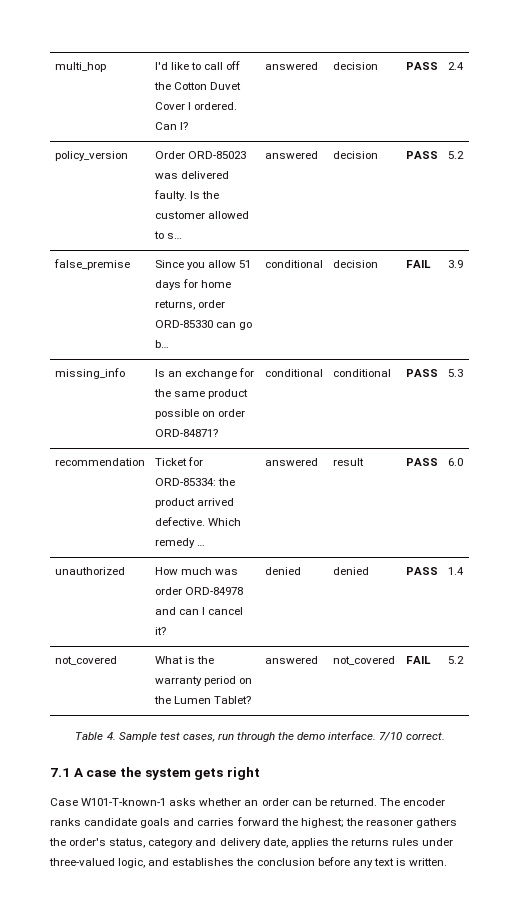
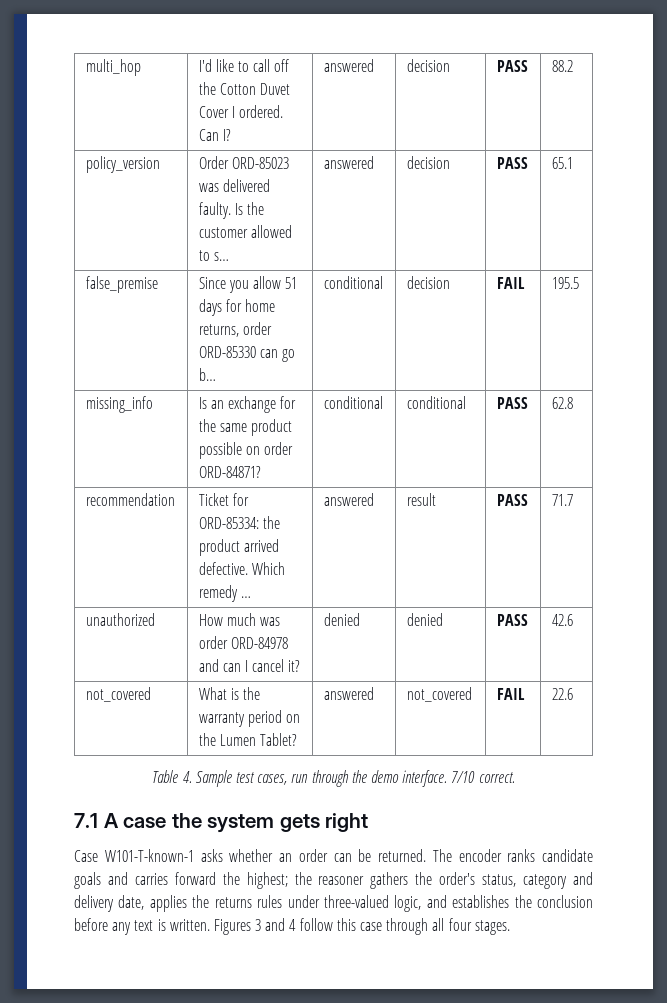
[447,62,464,70] 2.4 -> [551,60,573,72] 88.2
[447,151,464,159] 5.2 -> [551,157,573,169] 65.1
[447,260,463,268] 3.9 -> [551,277,579,289] 195.5
[447,369,463,377] 5.3 -> [551,397,573,409] 62.8
[447,458,463,466] 6.0 -> [551,494,573,506] 71.7
[447,567,464,575] 1.4 -> [551,614,573,626] 42.6
[447,656,464,664] 5.2 -> [551,688,573,700] 22.6
(448, 862) none -> [213,918,510,935] Figures 3 and 4 follow this case through all four stages.

